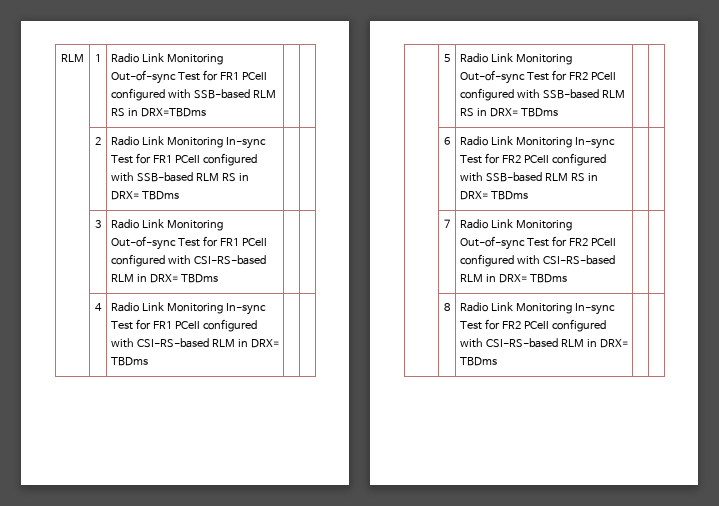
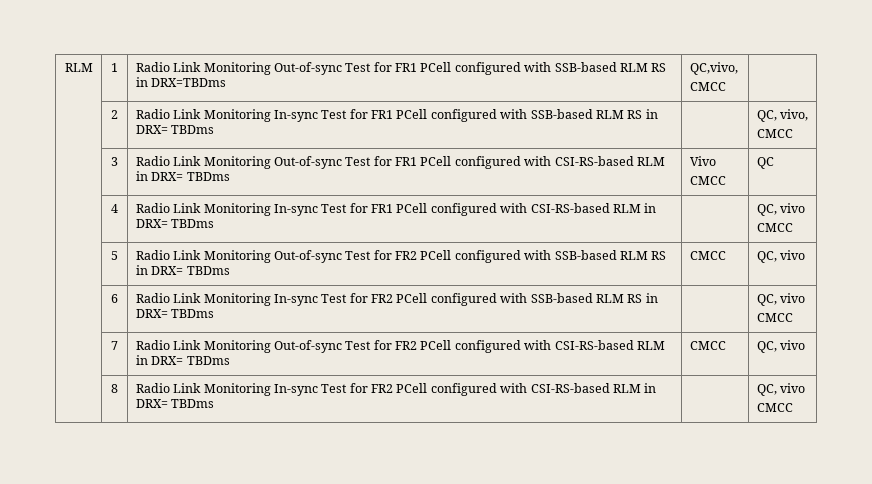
(206, 112) none -> [689,62,738,75] [689,82,726,91] QC,vivo, // CMCC
(180, 195) none -> [756,109,809,122] [756,129,793,138] QC, vivo, // CMCC
(218, 278) | -> [689,156,716,166] [689,176,726,185] [756,157,774,169] Vivo // CMCC | QC
(149, 361) none -> [756,203,806,216] [756,223,793,232] QC, vivo // CMCC
(558, 112) | -> [689,251,726,260] [756,250,806,263] CMCC | QC, vivo
(529, 195) none -> [756,293,806,306] [756,313,793,322] QC, vivo // CMCC
(567, 278) | -> [689,341,726,350] [756,340,806,353] CMCC | QC, vivo
(498, 361) none -> [756,383,806,396] [756,403,793,412] QC, vivo // CMCC

